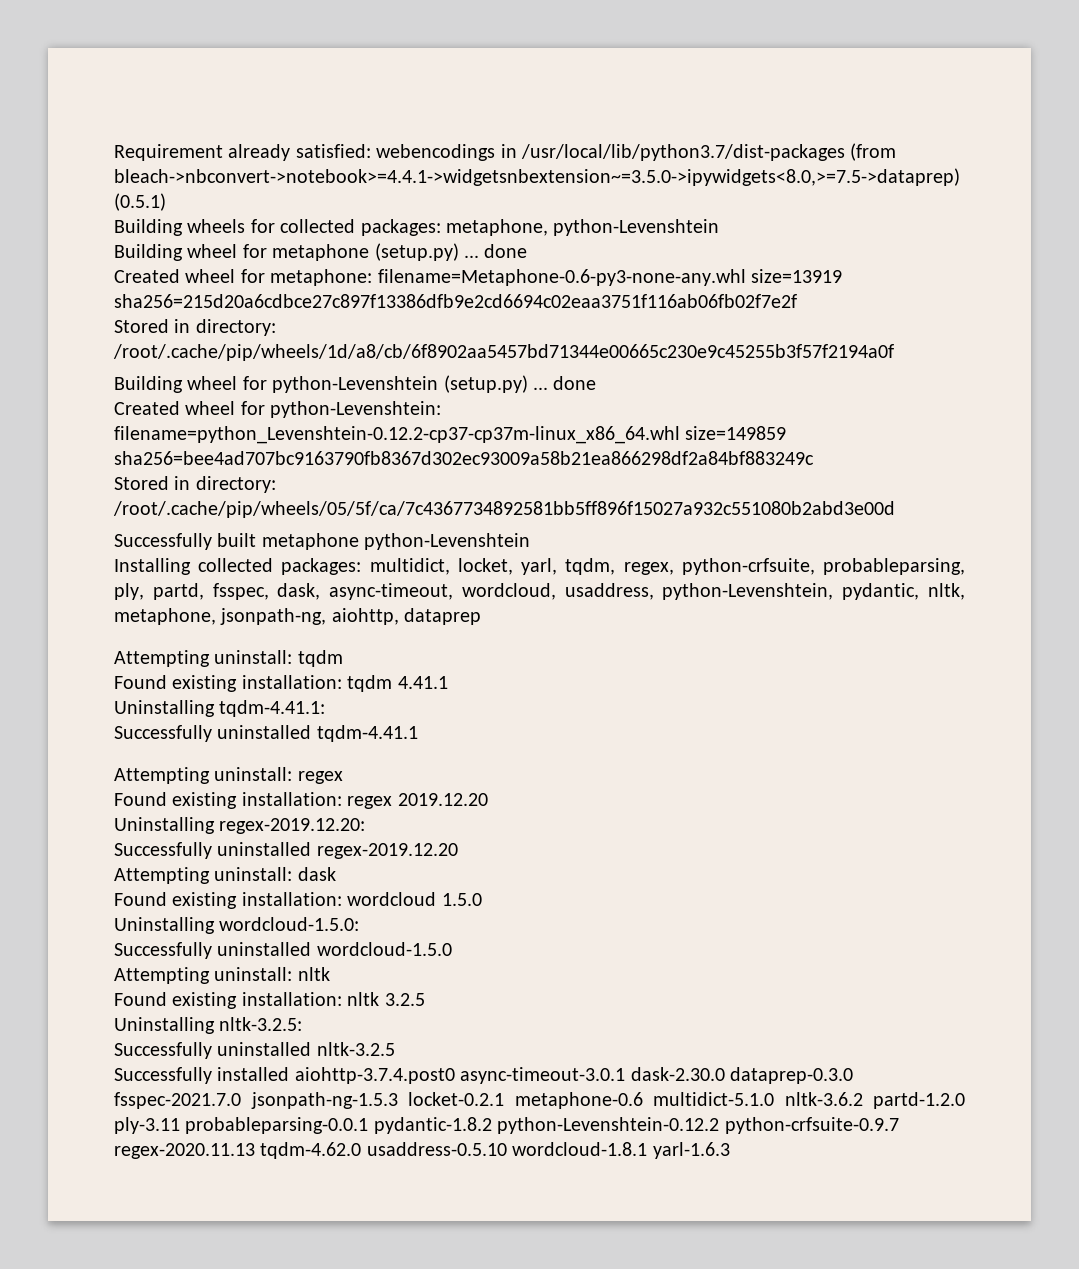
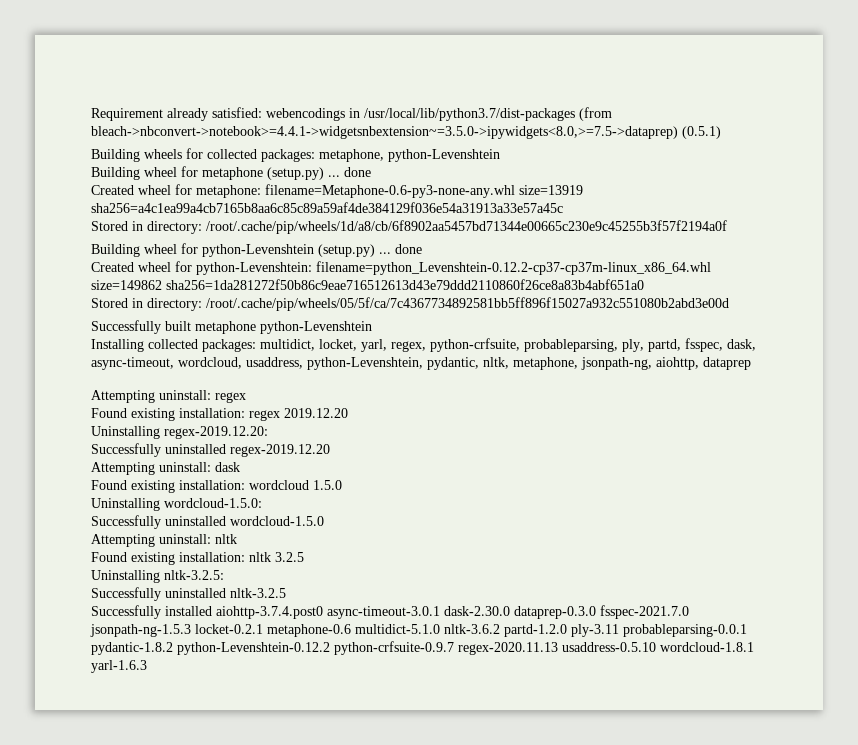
[114,294,797,308] sha256=215d20a6cdbce27c897f13386dfb9e2cd6694c02eaa3751f116ab06fb02f7e2f -> [91,202,563,213] sha256=a4c1ea99a4cb7165b8aa6c85c89a59af4de384129f036e54a31913a33e57a45c
[685,426,787,440] [114,451,814,465] size=149859 sha256=bee4ad707bc9163790fb8367d302ec93009a58b21ea866298df2a84bf883249c -> [91,279,644,290] size=149862 sha256=1da281272f50b86c9eae716512613d43e79ddd2110860f26ce8a83b4abf651a0
[565,558,616,575] tqdm, -> (387, 345) none
[114,650,343,667] [114,675,448,692] [114,700,326,717] [114,725,418,742] // Attempting uninstall: tqdm // Found existing installation: tqdm 4.41.1 // Uninstalling tqdm-4.41.1: // Successfully uninstalled tqdm-4.41.1 -> (751, 363) none
[260,1142,362,1159] tqdm-4.62.0 -> (558, 648) none

